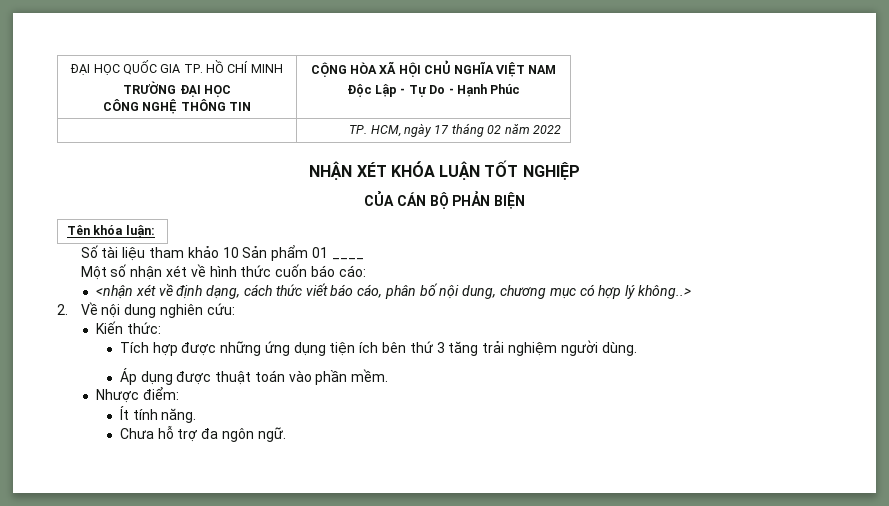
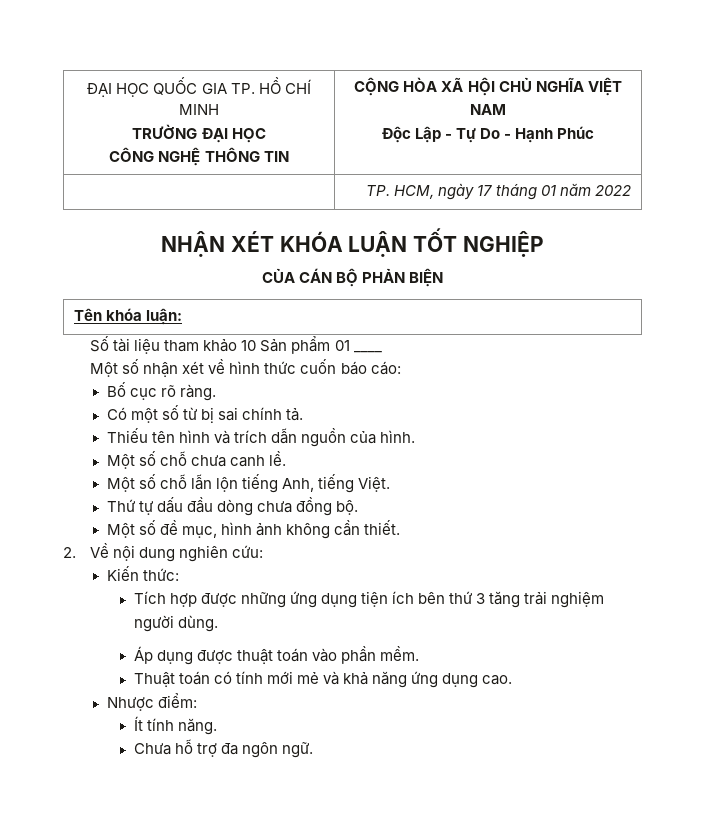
[487,125,502,134] 02 -> [541,185,557,196] 01
[96,283,691,299] <nhận xét về định dạng, cách thức viết báo cáo, phân bố nội dung, chương mục có hợp lý không..> -> [106,382,216,401] [106,405,303,424] [106,428,416,447] [106,451,286,469] [106,474,391,493] [106,497,358,516] [106,520,401,539] Bố cục rõ ràng. // Có một số từ bị sai chính tả. // Thiếu tên hình và trích dẫn nguồn của hình. // Một số chỗ chưa canh lề. // Một số chỗ lẫn lộn tiếng Anh, tiếng Việt. // Thứ tự dấu đầu dòng chưa đồng bộ. // Một số đề mục, hình ảnh không cần thiết.
(389, 375) none -> [133,671,513,688] // Thuật toán có tính mới mẻ và khả năng ứng dụng cao.

